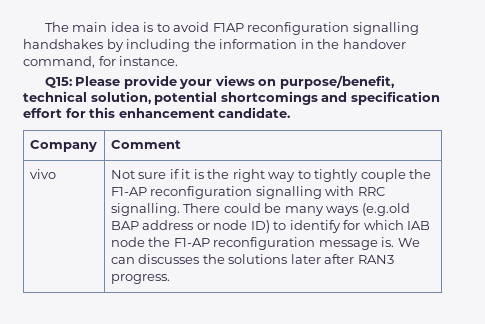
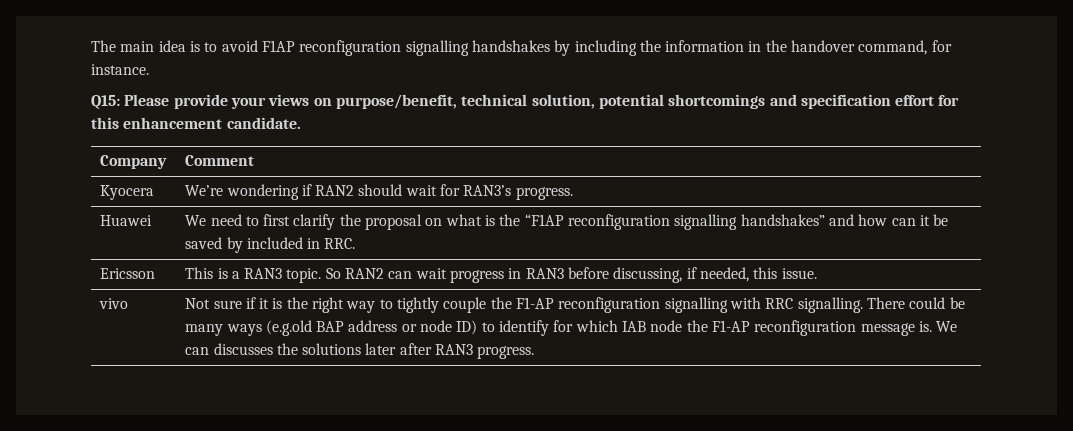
(181, 144) none -> [100,185,155,200] [185,184,573,200] [100,215,153,226] [185,214,949,230] [185,237,356,253] [100,268,156,279] [185,267,817,283] // Kyocera | We’re wondering if RAN2 should wait for RAN3’s progress. // Huawei | We need to first clarify the proposal on what is the “F1AP reconfiguration signalling handshakes” and how can it be saved by included in RRC. // Ericsson | This is a RAN3 topic. So RAN2 can wait progress in RAN3 before discussing, if needed, this issue.

